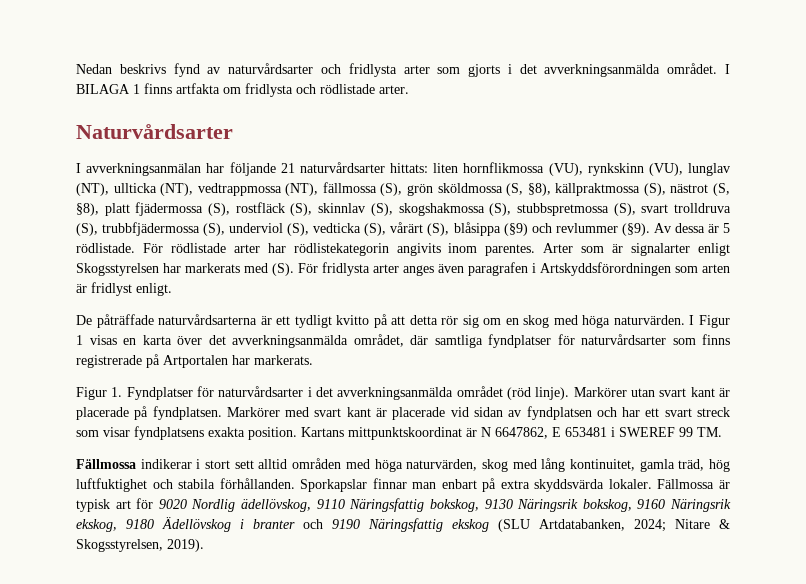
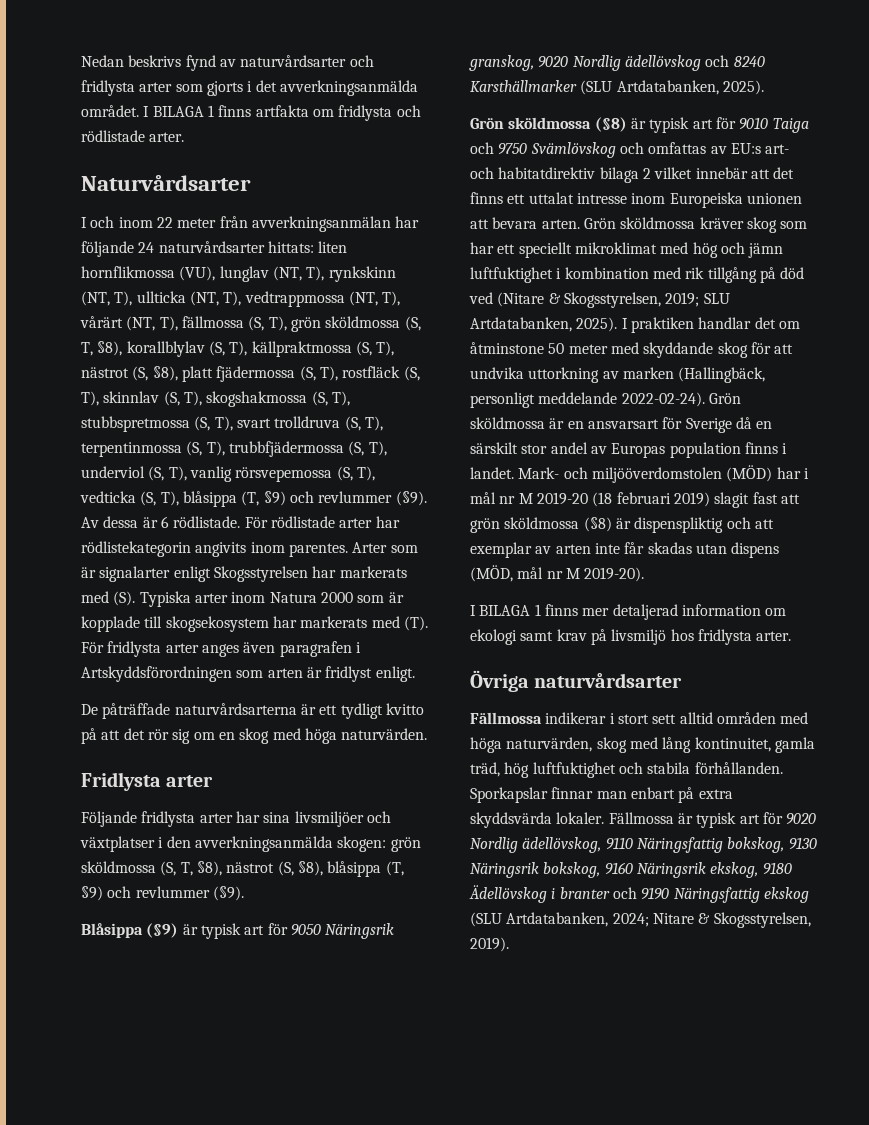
(81, 168) none -> [90,216,248,228] och inom 22 meter från
[280,163,295,173] 21 -> [138,242,155,253] 24
[587,163,730,176] [76,182,666,196] rynkskinn (VU), lunglav (NT), ullticka (NT), vedtrappmossa (NT), fällmossa (S), grön sköldmossa (S, §8), källpraktmossa (S), -> [219,266,396,282] [81,291,401,307] [80,316,421,332] [81,341,395,357] lunglav (NT, T), rynkskinn (NT, T), ullticka (NT, T), vedtrappmossa (NT, T), vårärt (NT, T), fällmossa (S, T), grön sköldmossa (S, T, §8), korallblylav (S, T), källpraktmossa (S, T),
[208,202,731,216] [76,222,528,236] (S), rostfläck (S), skinnlav (S), skogshakmossa (S), stubbspretmossa (S), svart trolldruva (S), trubbfjädermossa (S), underviol (S), vedticka (S), vårärt (S), blåsippa (§9) -> [299,366,420,381] [81,391,350,407] [81,416,383,432] [81,441,387,457] [81,466,375,482] [80,491,286,507] (S, T), rostfläck (S, T), skinnlav (S, T), skogshakmossa (S, T), stubbspretmossa (S, T), svart trolldruva (S, T), terpentinmossa (S, T), trubbfjädermossa (S, T), underviol (S, T), vanlig rörsvepemossa (S, T), vedticka (S, T), blåsippa (T, §9)
[722,223,730,233] 5 -> [160,516,169,528] 6
(294, 269) none -> [139,591,404,607] [81,616,428,632] Typiska arter inom Natura 2000 som är kopplade till skogsekosystem har markerats med (T).
[409,315,438,325] detta -> [123,728,145,740] det
[689,315,730,328] [76,334,730,348] [76,354,313,368] [76,386,730,400] [76,406,730,420] [76,426,722,440] I Figur 1 visas en karta över det avverkningsanmälda området, där samtliga fyndplatser för naturvårdsarter som finns registrerade på Artportalen har markerats. // Figur 1. Fyndplatser för naturvårdsarter i det avverkningsanmälda området (röd linje). Markörer utan svart kant är placerade på fyndplatsen. Markörer med svart kant är placerade vid sidan av fyndplatsen och har ett svart streck som visar fyndplatsens exakta position. Kartans mittpunktskoordinat är N 6647862, E 653481 i SWEREF 99 TM. -> [81,772,214,791] [81,811,391,827] [80,836,421,852] [81,861,404,877] [81,886,244,901] [81,923,395,939] [469,55,765,71] [470,80,764,95] [470,117,809,133] [470,142,790,158] [470,167,795,183] [470,192,802,208] [470,217,808,233] [470,242,784,258] [470,267,805,283] [469,292,730,308] [470,317,800,333] [470,342,794,358] [470,367,766,383] [470,392,741,408] [470,417,773,433] [470,442,788,458] [470,465,809,483] [470,492,800,508] [470,517,774,533] [470,542,780,558] [470,565,645,582] [470,604,787,620] [470,629,792,645] [470,670,683,692] // Fridlysta arter // Följande fridlysta arter har sina livsmiljöer och växtplatser i den avverkningsanmälda skogen: grön sköldmossa (S, T, §8), nästrot (S, §8), blåsippa (T, §9) och revlummer (§9). // Blåsippa (§9) är typisk art för 9050 Näringsrik granskog, 9020 Nordlig ädellövskog och 8240 Karsthällmarker (SLU Artdatabanken, 2025). // Grön sköldmossa (§8) är typisk art för 9010 Taiga och 9750 Svämlövskog och omfattas av EU:s art- och habitatdirektiv bilaga 2 vilket innebär att det finns ett uttalat intresse inom Europeiska unionen att bevara arten. Grön sköldmossa kräver skog som har ett speciellt mikroklimat med hög och jämn luftfuktighet i kombination med rik tillgång på död ved (Nitare & Skogsstyrelsen, 2019; SLU Artdatabanken, 2025). I praktiken handlar det om åtminstone 50 meter med skyddande skog för att undvika uttorkning av marken (Hallingbäck, personligt meddelande 2022-02-24). Grön sköldmossa är en ansvarsart för Sverige då en särskilt stor andel av Europas population finns i landet. Mark- och miljööverdomstolen (MÖD) har i mål nr M 2019-20 (18 februari 2019) slagit fast att grön sköldmossa (§8) är dispenspliktig och att exemplar av arten inte får skadas utan dispens (MÖD, mål nr M 2019-20). // I BILAGA 1 finns mer detaljerad information om ekologi samt krav på livsmiljö hos fridlysta arter. // Övriga naturvårdsarter

